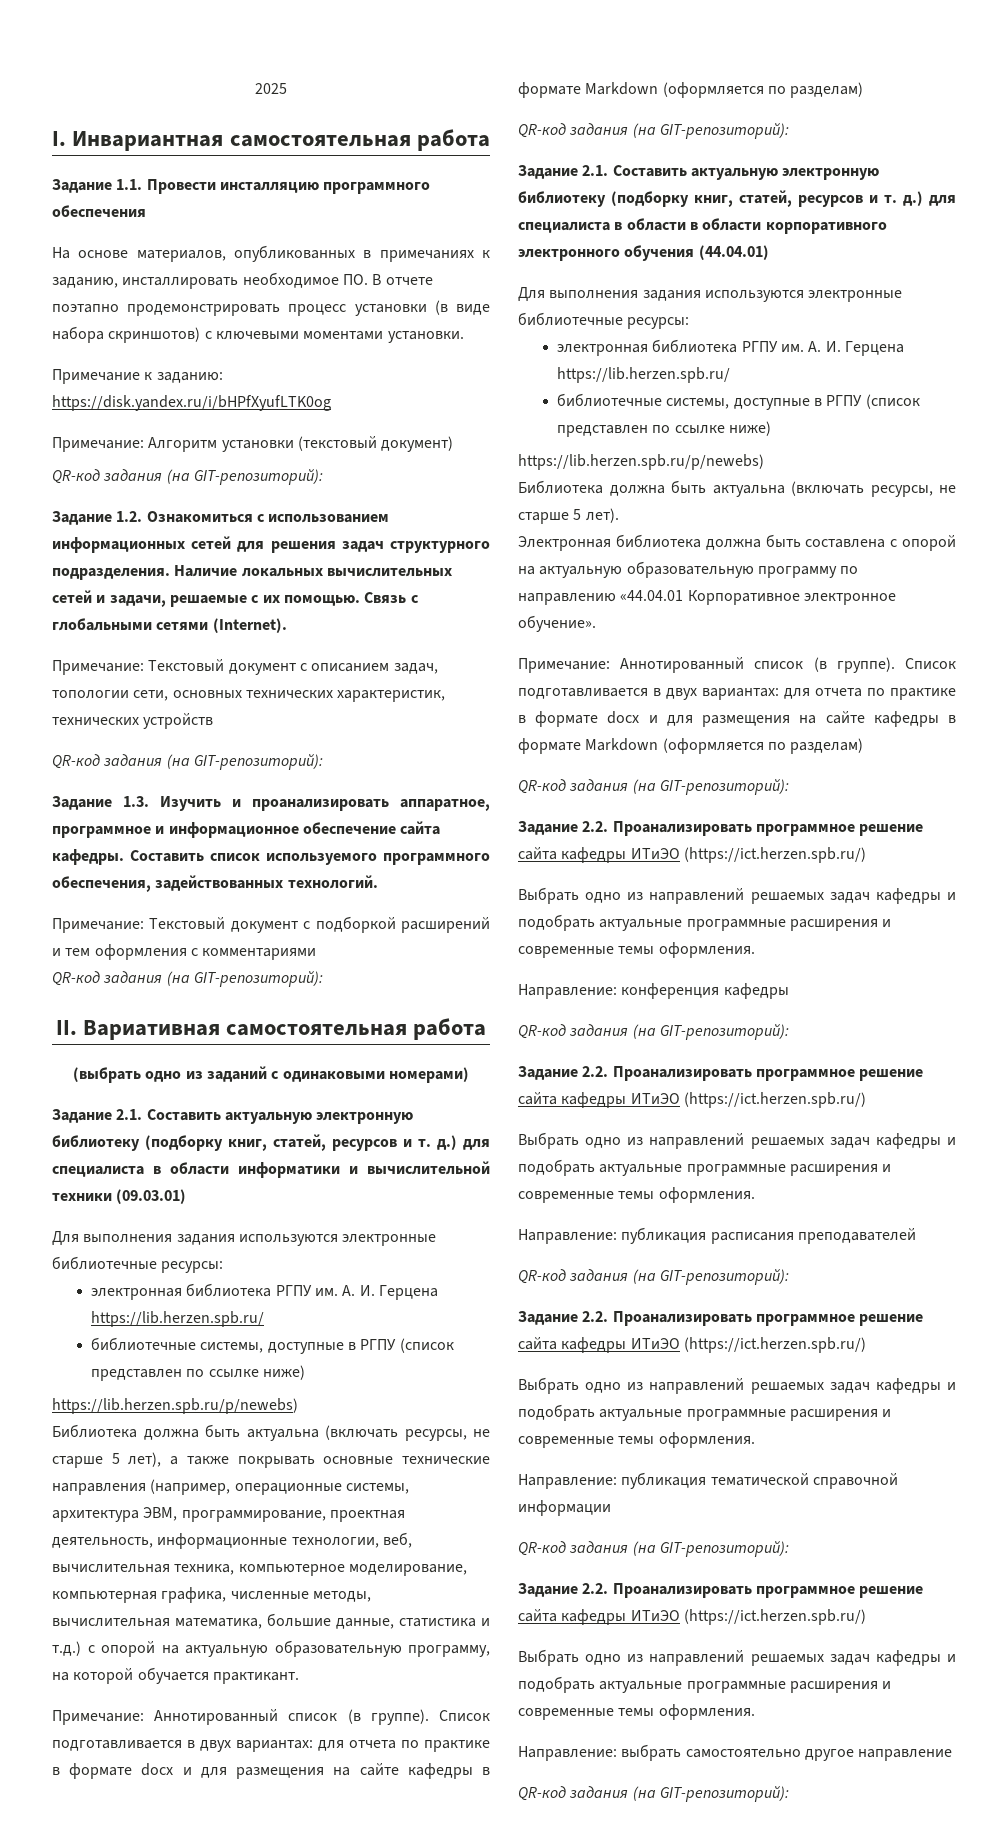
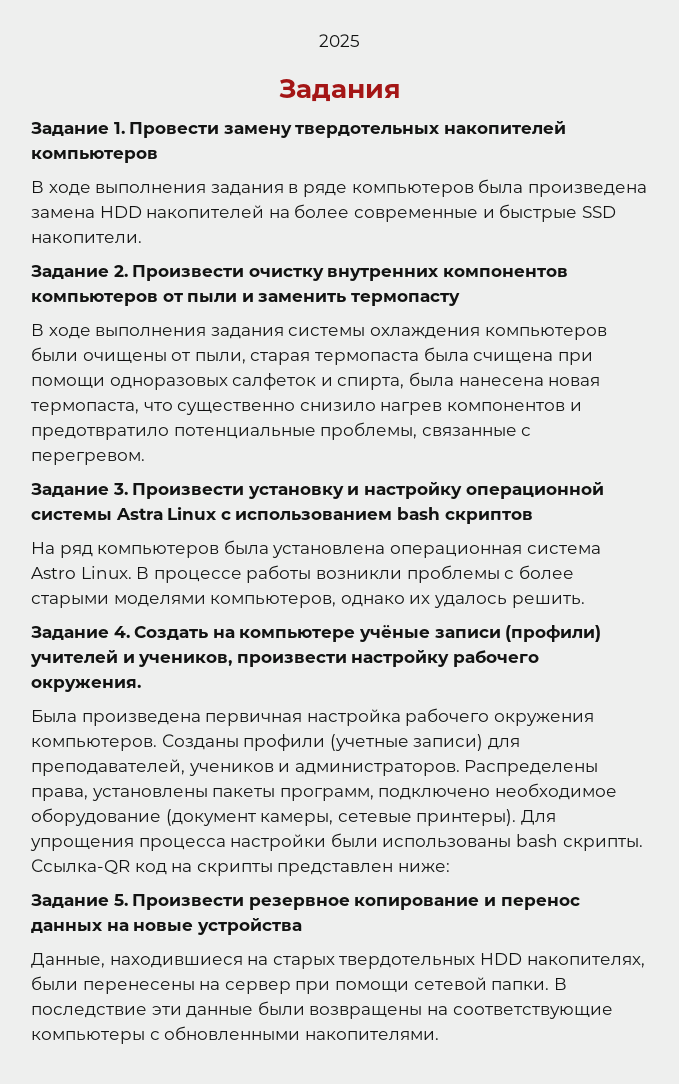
[52,129,490,151] [52,179,431,194] [52,205,146,217] [52,245,490,262] [52,272,433,289] [52,300,490,316] [52,326,464,343] [52,369,223,384] [52,395,331,411] [52,436,454,452] [52,469,323,485] [52,511,390,525] [52,536,490,553] [52,565,452,580] [52,590,419,607] [52,618,287,633] [52,659,438,675] [52,690,446,702] [52,713,214,729] [52,754,323,770] [52,796,490,811] [52,821,441,838] [52,849,490,865] [52,875,378,892] [52,916,491,933] [52,944,317,960] [52,971,323,987] [55,1018,487,1040] [73,1066,469,1083] [52,1109,414,1124] [52,1134,490,1151] [52,1161,490,1178] [52,1189,187,1204] [52,1231,437,1246] [52,1256,224,1273] [91,1283,439,1300] [91,1311,265,1327] [91,1337,454,1354] [91,1365,306,1381] [52,1398,298,1414] [52,1424,490,1441] [52,1452,490,1468] [52,1479,409,1495] [52,1507,405,1522] [52,1532,412,1549] [52,1564,467,1576] [52,1587,371,1603] [52,1613,490,1629] [52,1640,490,1657] [52,1667,299,1684] [52,1709,490,1725] [52,1740,490,1752] [52,1763,491,1779] [518,82,864,98] [518,123,789,139] [518,165,880,180] [518,190,956,207] [518,218,887,234] [518,245,769,261] [518,287,903,302] [518,312,690,329] [557,339,905,356] [557,367,731,383] [557,393,920,410] [557,421,772,437] [518,454,764,470] [518,480,956,497] [518,508,619,524] [518,534,956,551] [518,561,859,578] [518,590,896,605] [518,615,596,632] [518,657,956,673] [518,688,956,700] [518,711,956,727] [518,738,864,754] [518,779,789,795] [518,821,924,836] [518,847,866,863] [518,887,956,904] [518,914,892,931] [518,942,755,958] [518,983,789,999] [518,1024,789,1040] [518,1066,924,1081] [518,1092,866,1108] [518,1132,956,1149] [518,1159,892,1176] [518,1187,755,1203] [518,1227,916,1244] [518,1269,789,1285] [518,1311,924,1326] [518,1337,866,1353] [518,1377,956,1394] [518,1404,892,1421] [518,1432,755,1448] [518,1472,898,1489] [518,1500,611,1516] [518,1541,789,1557] [518,1583,924,1598] [518,1609,866,1625] [518,1649,956,1666] [518,1676,892,1693] [518,1704,755,1720] [518,1744,953,1761] [518,1786,789,1802] I. Инвариантная самостоятельная работа // Задание 1.1. Провести инсталляцию программного обеспечения // На основе материалов, опубликованных в примечаниях к заданию, инсталлировать необходимое ПО. В отчете поэтапно продемонстрировать процесс установки (в виде набора скриншотов) с ключевыми моментами установки. // Примечание к заданию: https://disk.yandex.ru/i/bHPfXyufLTK0og // Примечание: Алгоритм установки (текстовый документ) // QR-код задания (на GIT-репозиторий): // Задание 1.2. Ознакомиться с использованием информационных сетей для решения задач структурного подразделения. Наличие локальных вычислительных сетей и задачи, решаемые с их помощью. Связь с глобальными сетями (Internet). // Примечание: Текстовый документ с описанием задач, топологии сети, основных технических характеристик, технических устройств // QR-код задания (на GIT-репозиторий): // Задание 1.3. Изучить и проанализировать аппаратное, программное и информационное обеспечение сайта кафедры. Составить список используемого программного обеспечения, задействованных технологий. // Примечание: Текстовый документ с подборкой расширений и тем оформления с комментариями // QR-код задания (на GIT-репозиторий): // II. Вариативная самостоятельная работа // (выбрать одно из заданий с одинаковыми номерами) // Задание 2.1. Составить актуальную электронную библиотеку (подборку книг, статей, ресурсов и т. д.) для специалиста в области информатики и вычислительной техники (09.03.01) // Для выполнения задания используются электронные библиотечные ресурсы: // электронная библиотека РГПУ им. А. И. Герцена https://lib.herzen.spb.ru/ // библиотечные системы, доступные в РГПУ (список представлен по ссылке ниже) // https://lib.herzen.spb.ru/p/newebs) // Библиотека должна быть актуальна (включать ресурсы, не старше 5 лет), а также покрывать основные технические направления (например, операционные системы, архитектура ЭВМ, программирование, проектная деятельность, информационные технологии, веб, вычислительная техника, компьютерное моделирование, компьютерная графика, численные методы, вычислительная математика, большие данные, статистика и т.д.) с опорой на актуальную образовательную программу, на которой обучается практикант. // Примечание: Аннотированный список (в группе). Список подготавливается в двух вариантах: для отчета по практике в формате docx и для размещения на сайте кафедры в формате Markdown (оформляется по разделам) // QR-код задания (на GIT-репозиторий): // Задание 2.1. Составить актуальную электронную библиотеку (подборку книг, статей, ресурсов и т. д.) для специалиста в области в области корпоративного электронного обучения (44.04.01) // Для выполнения задания используются электронные библиотечные ресурсы: // электронная библиотека РГПУ им. А. И. Герцена https://lib.herzen.spb.ru/ // библиотечные системы, доступные в РГПУ (список представлен по ссылке ниже) // https://lib.herzen.spb.ru/p/newebs) // Библиотека должна быть актуальна (включать ресурсы, не старше 5 лет). // Электронная библиотека должна быть составлена с опорой на актуальную образовательную программу по направлению «44.04.01 Корпоративное электронное обучение». // Примечание: Аннотированный список (в группе). Список подготавливается в двух вариантах: для отчета по практике в формате docx и для размещения на сайте кафедры в формате Markdown (оформляется по разделам) // QR-код задания (на GIT-репозиторий): // Задание 2.2. Проанализировать программное решение сайта кафедры ИТиЭО (https://ict.herzen.spb.ru/) // Выбрать одно из направлений решаемых задач кафедры и подобрать актуальные программные расширения и современные темы оформления. // Направление: конференция кафедры // QR-код задания (на GIT-репозиторий): // Задание 2.2. Проанализировать программное решение сайта кафедры ИТиЭО (https://ict.herzen.spb.ru/) // Выбрать одно из направлений решаемых задач кафедры и подобрать актуальные программные расширения и современные темы оформления. // Направление: публикация расписания преподавателей // QR-код задания (на GIT-репозиторий): // Задание 2.2. Проанализировать программное решение сайта кафедры ИТиЭО (https://ict.herzen.spb.ru/) // Выбрать одно из направлений решаемых задач кафедры и подобрать актуальные программные расширения и современные темы оформления. // Направление: публикация тематической справочной информации // QR-код задания (на GIT-репозиторий): // Задание 2.2. Проанализировать программное решение сайта кафедры ИТиЭО (https://ict.herzen.spb.ru/) // Выбрать одно из направлений решаемых задач кафедры и подобрать актуальные программные расширения и современные темы оформления. // Направление: выбрать самостоятельно другое направление // QR-код задания (на GIT-репозиторий): -> [278,79,401,102] [31,121,566,138] [31,150,158,163] [31,179,647,197] [31,204,616,222] [31,234,142,243] [31,265,568,281] [31,293,460,306] [31,324,607,340] [31,347,593,365] [31,372,601,390] [31,402,582,415] [31,422,532,440] [31,452,145,465] [31,482,604,499] [31,507,533,524] [31,540,601,558] [31,565,574,583] [31,595,585,608] [31,625,602,642] [30,650,539,667] [31,679,141,692] [31,708,594,726] [31,734,520,751] [31,759,599,776] [31,783,617,801] [31,808,556,826] [30,833,643,851] [31,859,450,876] [31,894,580,910] [31,918,302,935] [31,953,645,969] [31,976,567,994] [31,1001,613,1019] [31,1026,439,1044] Задания // Задание 1. Провести замену твердотельных накопителей компьютеров // В ходе выполнения задания в ряде компьютеров была произведена замена HDD накопителей на более современные и быстрые SSD накопители. // Задание 2. Произвести очистку внутренних компонентов компьютеров от пыли и заменить термопасту // В ходе выполнения задания системы охлаждения компьютеров были очищены от пыли, старая термопаста была счищена при помощи одноразовых салфеток и спирта, была нанесена новая термопаста, что существенно снизило нагрев компонентов и предотвратило потенциальные проблемы, связанные с перегревом. // Задание 3. Произвести установку и настройку операционной системы Astra Linux с использованием bash скриптов // На ряд компьютеров была установлена операционная система Astro Linux. В процессе работы возникли проблемы с более старыми моделями компьютеров, однако их удалось решить. // Задание 4. Создать на компьютере учёные записи (профили) учителей и учеников, произвести настройку рабочего окружения. // Была произведена первичная настройка рабочего окружения компьютеров. Созданы профили (учетные записи) для преподавателей, учеников и администраторов. Распределены права, установлены пакеты программ, подключено необходимое оборудование (документ камеры, сетевые принтеры). Для упрощения процесса настройки были использованы bash скрипты. Ссылка-QR код на скрипты представлен ниже: // Задание 5. Произвести резервное копирование и перенос данных на новые устройства // Данные, находившиеся на старых твердотельных HDD накопителях, были перенесены на сервер при помощи сетевой папки. В последствие эти данные были возвращены на соответствующие компьютеры с обновленными накопителями.

